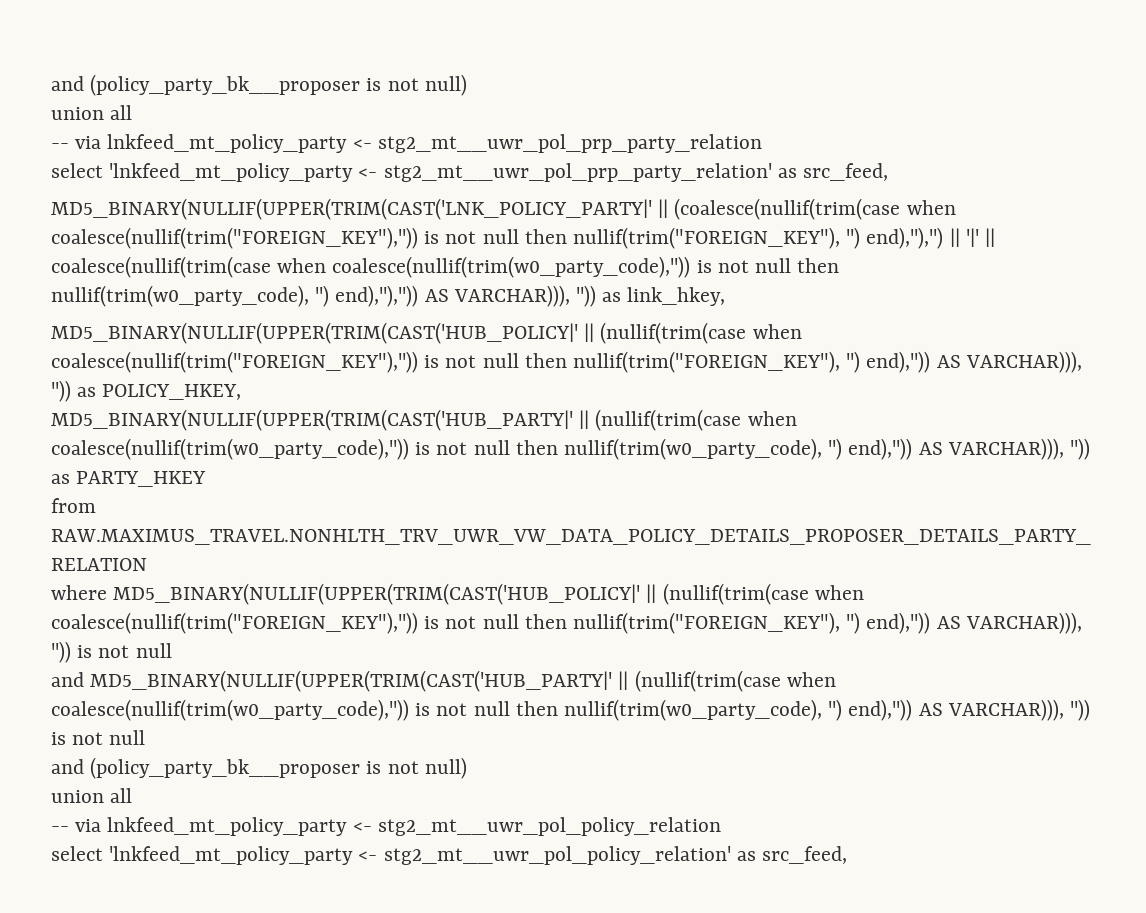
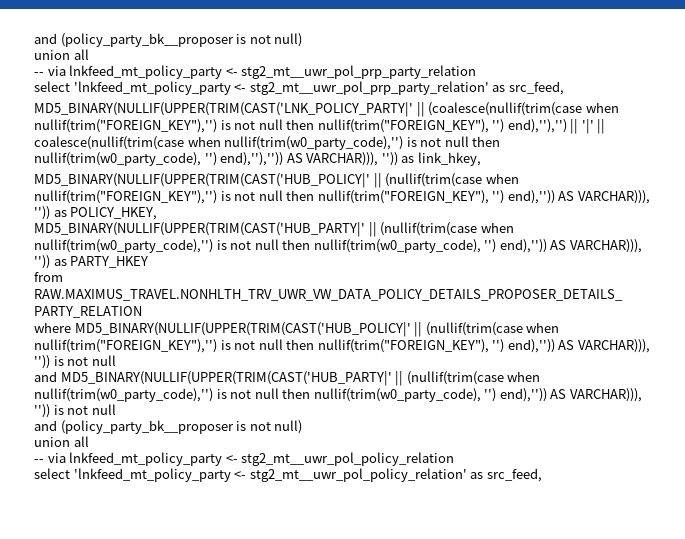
[51,227,418,249] coalesce(nullif(trim("FOREIGN_KEY"),'')) -> [34,119,217,133] nullif(trim("FOREIGN_KEY"),'')
[332,256,691,278] coalesce(nullif(trim(w0_party_code),'')) -> [224,136,404,150] nullif(trim(w0_party_code),'')
[51,351,418,373] coalesce(nullif(trim("FOREIGN_KEY"),'')) -> [34,190,217,204] nullif(trim("FOREIGN_KEY"),'')
[51,438,409,460] coalesce(nullif(trim(w0_party_code),'')) -> [34,239,213,253] nullif(trim(w0_party_code),'')
[51,612,418,634] coalesce(nullif(trim("FOREIGN_KEY"),'')) -> [34,339,217,353] nullif(trim("FOREIGN_KEY"),'')
[51,699,409,721] coalesce(nullif(trim(w0_party_code),'')) -> [34,388,213,402] nullif(trim(w0_party_code),'')

